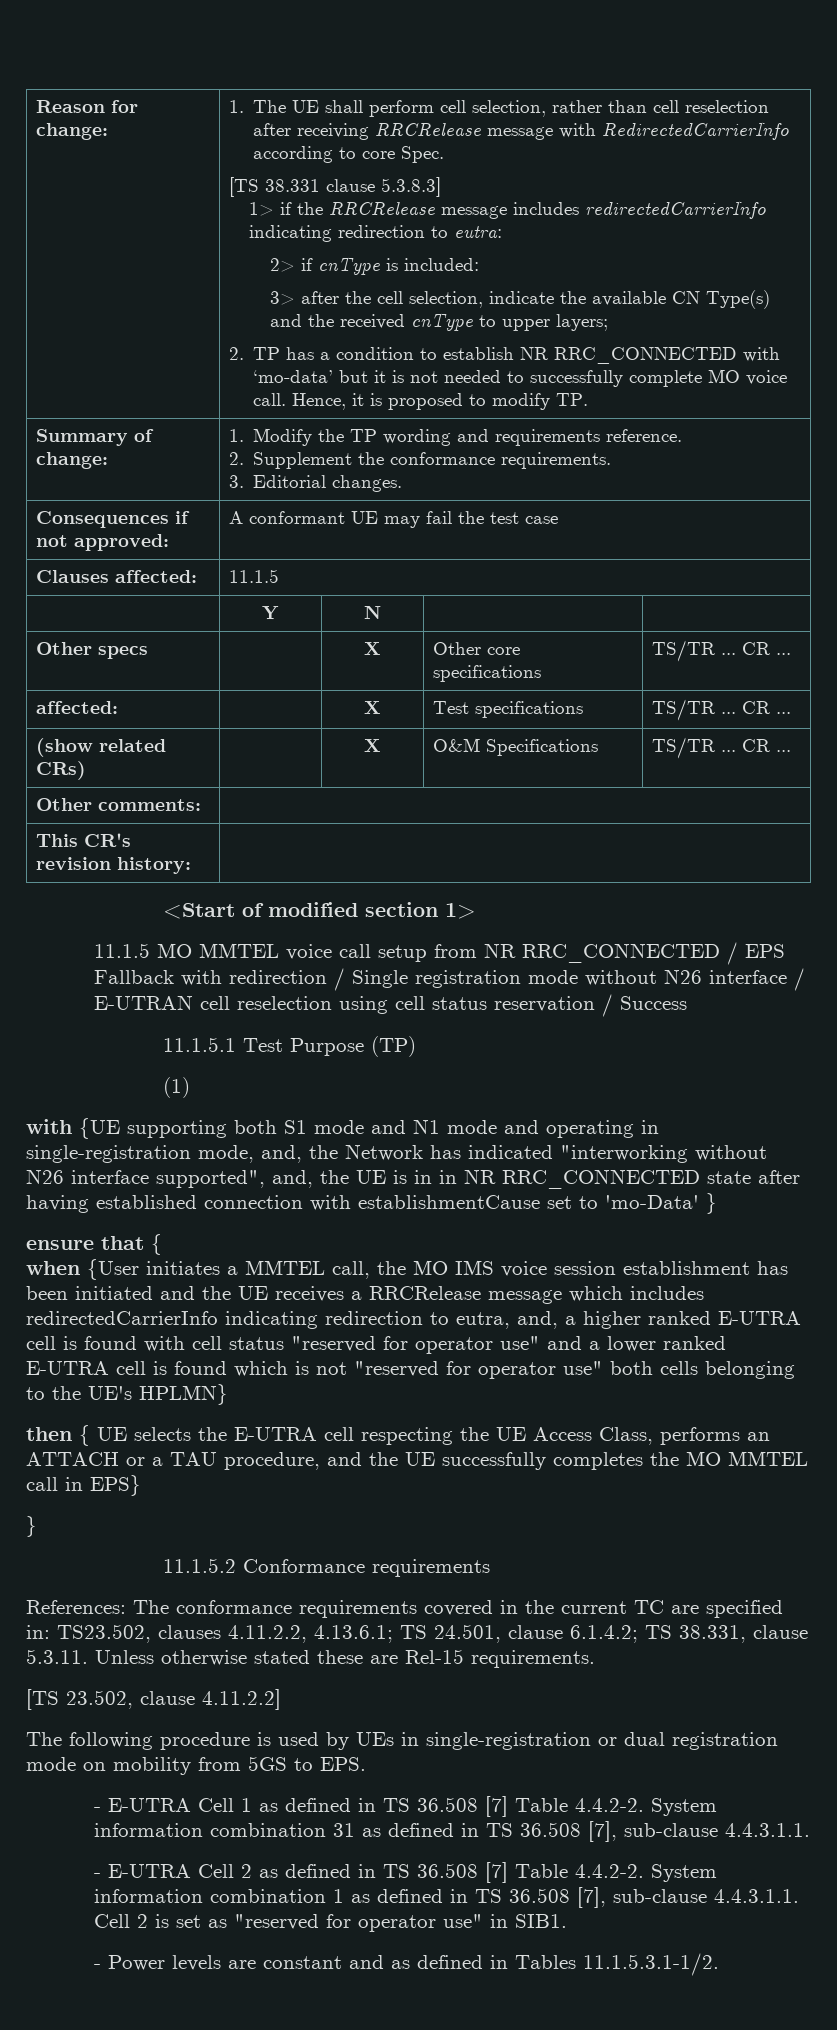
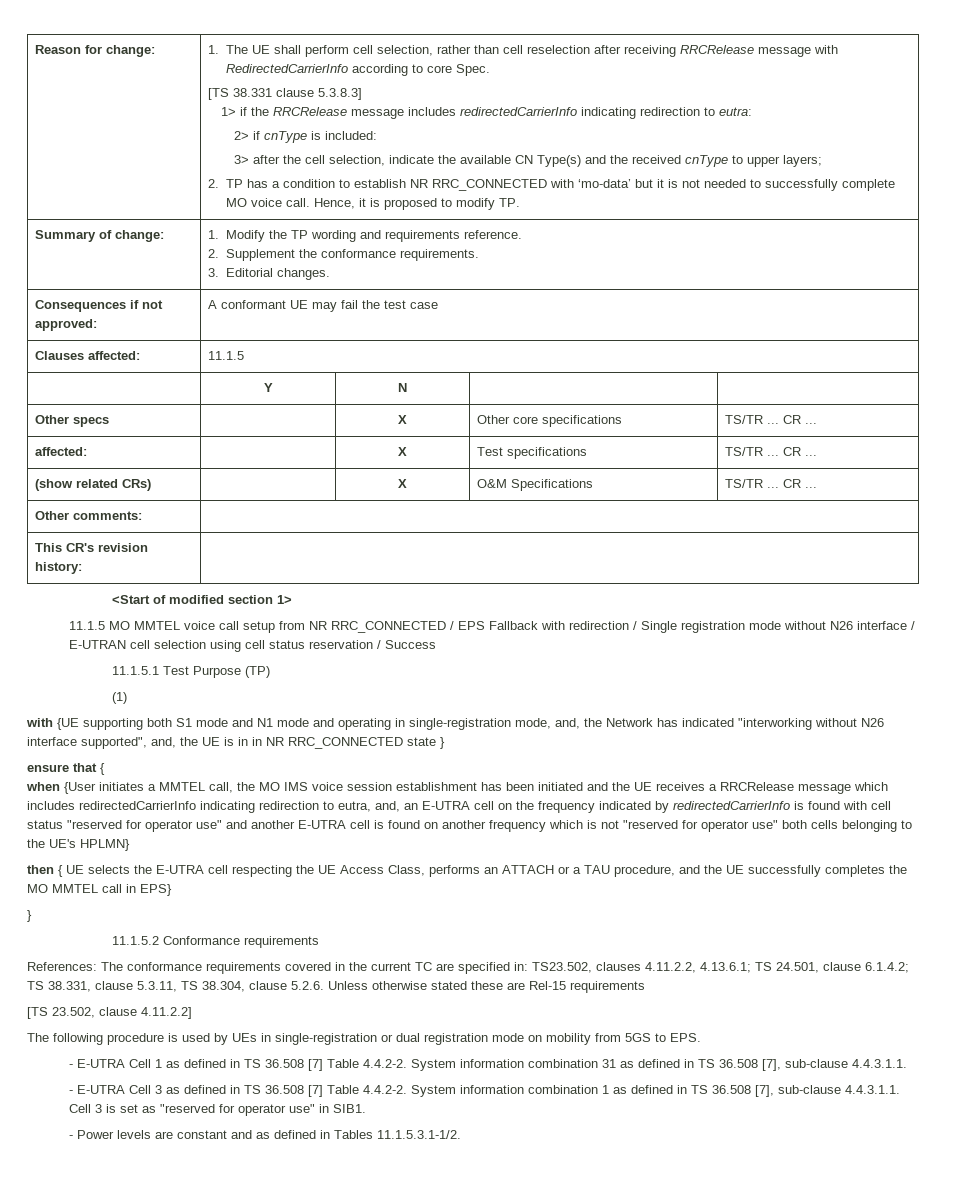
[237,996,333,1010] reselection -> [154,640,207,649] selection
[758,1170,800,1184] [26,1195,699,1213] after having established connection with establishmentCause set to 'mo-Data' -> (436, 741) none
[565,1311,801,1329] [26,1336,56,1350] a higher ranked E-UTRA cell -> [404,801,790,813] an E-UTRA cell on the frequency indicated by redirectedCarrierInfo
[589,1336,726,1352] [26,1361,227,1375] a lower ranked E-UTRA cell is found -> [251,820,546,832] another E-UTRA cell is found on another frequency
[26,1649,88,1664] 5.3.11. -> [137,981,324,992] 5.3.11, TS 38.304, clause 5.2.6.
[471,1650,595,1668] requirements. -> [570,981,645,993] requirements
[241,1864,253,1878] 2 -> [155,1085,163,1094] 3
[137,1914,149,1928] 2 -> [95,1104,103,1113] 3

